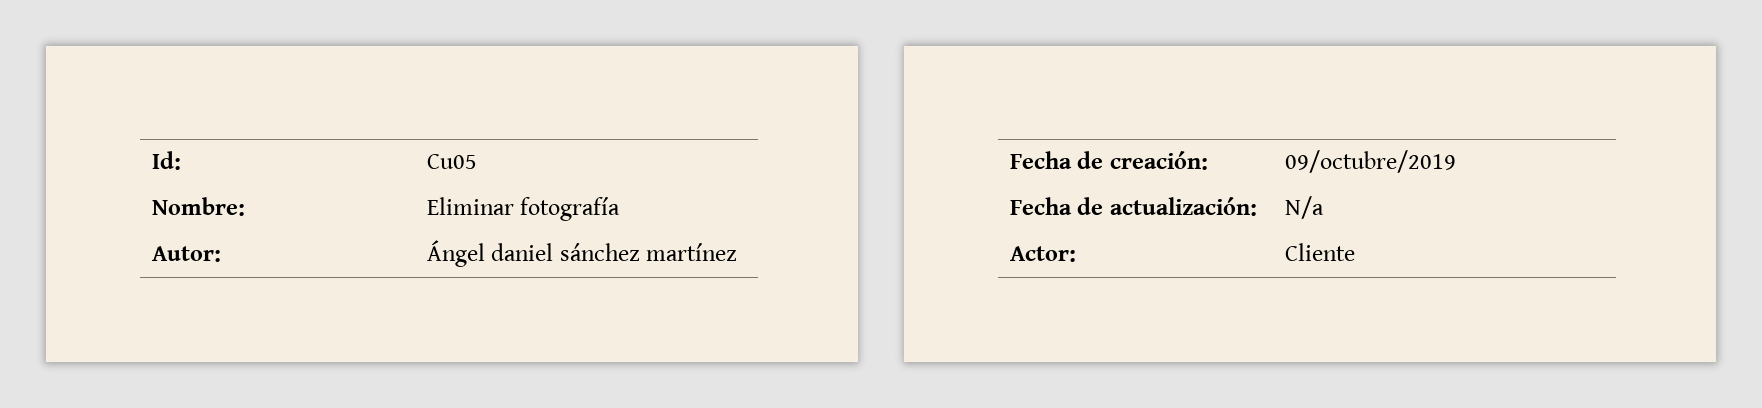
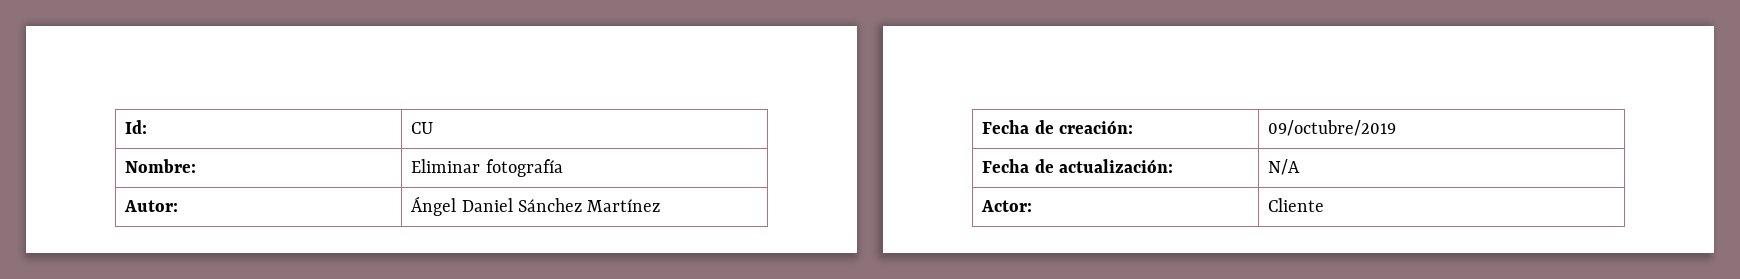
[426,154,477,169] Cu05 -> [411,122,434,134] CU
[491,243,738,261] daniel sánchez martínez -> [461,198,661,212] Daniel Sánchez Martínez
[1284,196,1324,219] N/a -> [1268,159,1301,175] N/A

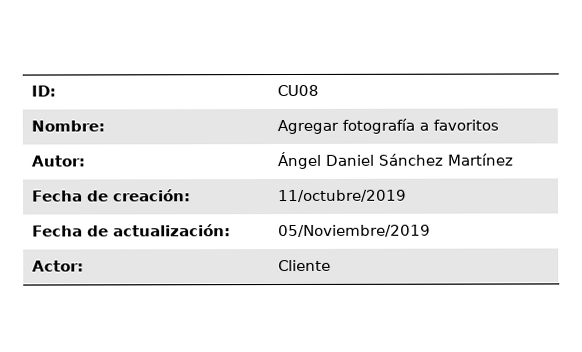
[125,120,148,134] [411,122,434,134] Id: | CU -> [30,85,56,97] [276,84,319,97] ID: | CU08
[411,159,481,173] Eliminar -> [276,119,339,135] Agregar
(563, 168) none -> [418,119,499,131] a favoritos
[1268,120,1397,136] 09/octubre/2019 -> [277,189,407,203] 11/octubre/2019
[1268,159,1301,175] N/A -> [277,224,431,238] 05/Noviembre/2019

